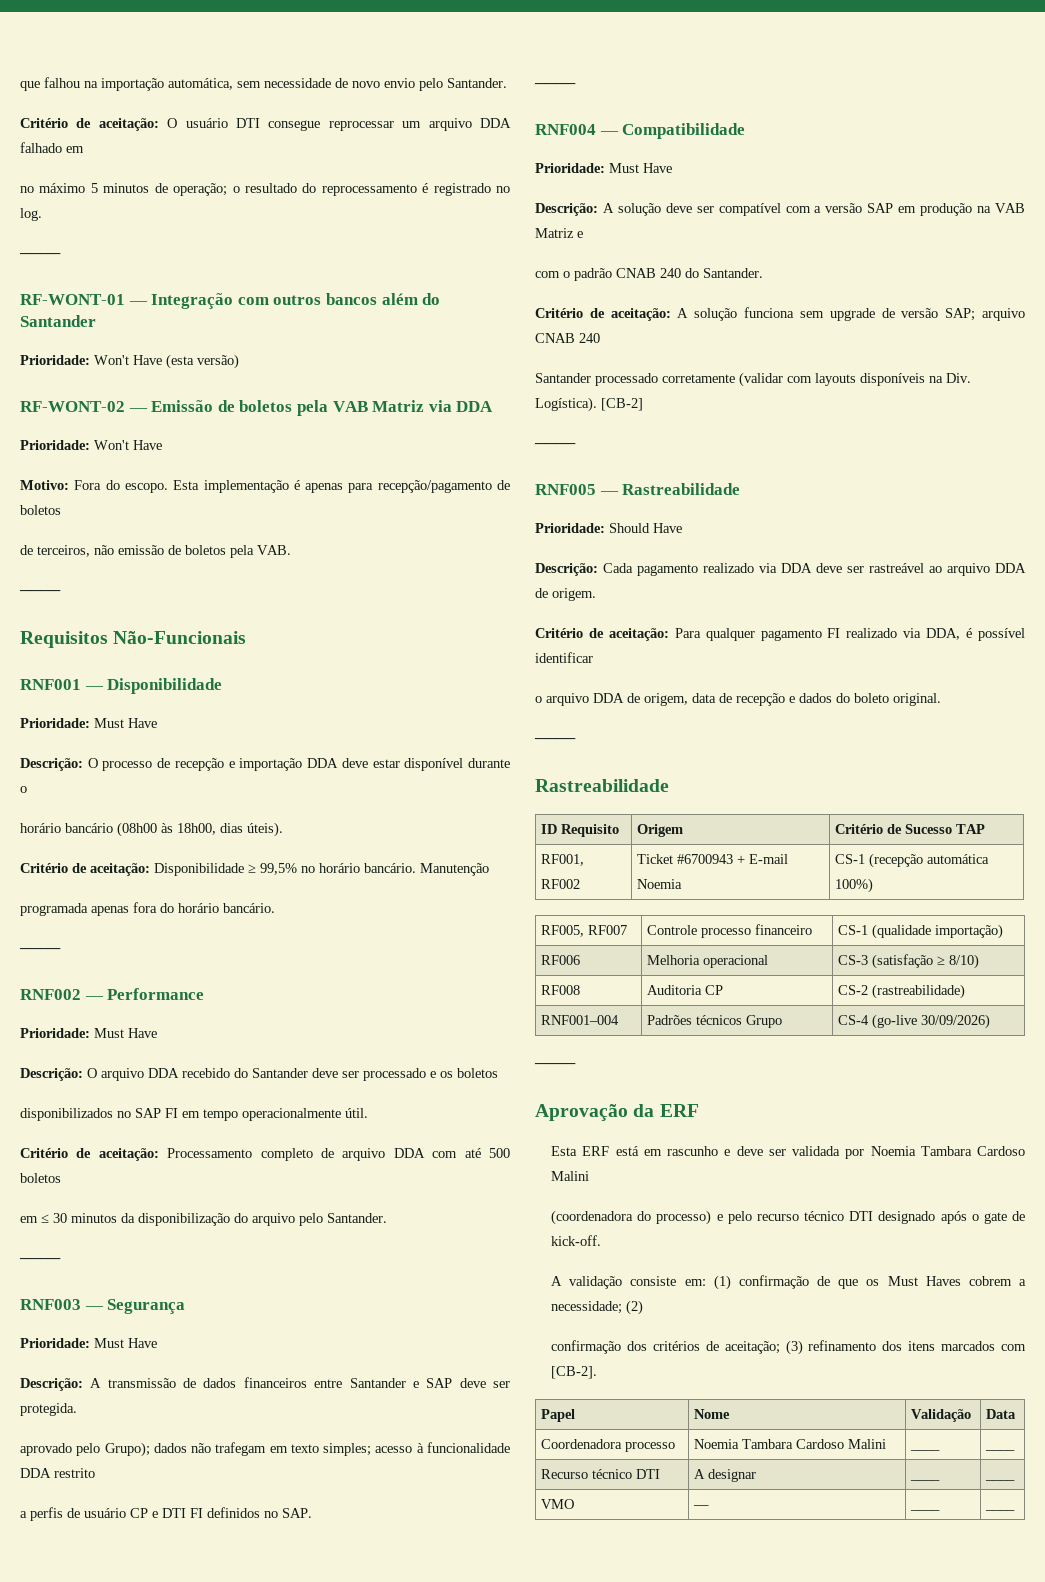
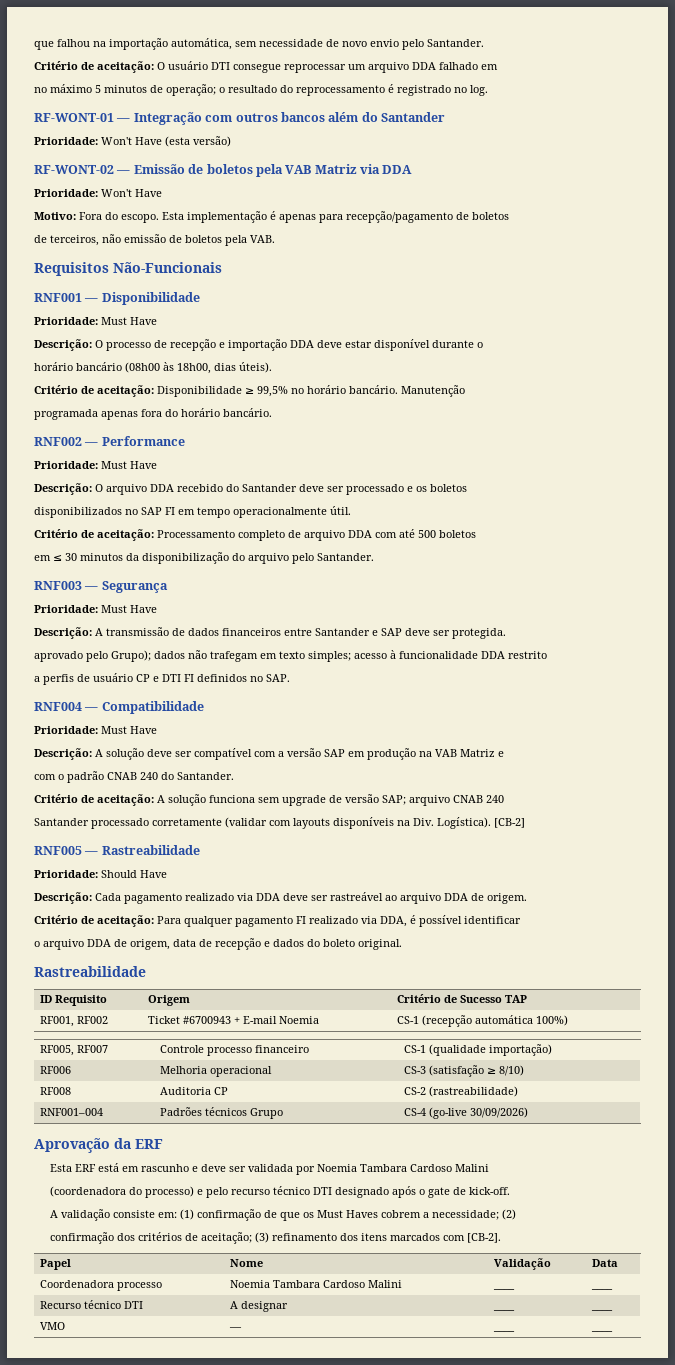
[19,253,61,258] // ──── -> (488, 90) none
[19,590,61,595] // ──── -> (275, 239) none
[19,948,61,953] // ──── -> (272, 412) none
[19,1258,61,1263] // ──── -> (374, 557) none
[534,83,576,88] // ──── -> (290, 678) none
[534,443,576,448] // ──── -> (525, 823) none
[534,738,576,743] // ──── -> (402, 944) none
[534,1063,576,1068] // ──── -> (528, 1112) none

